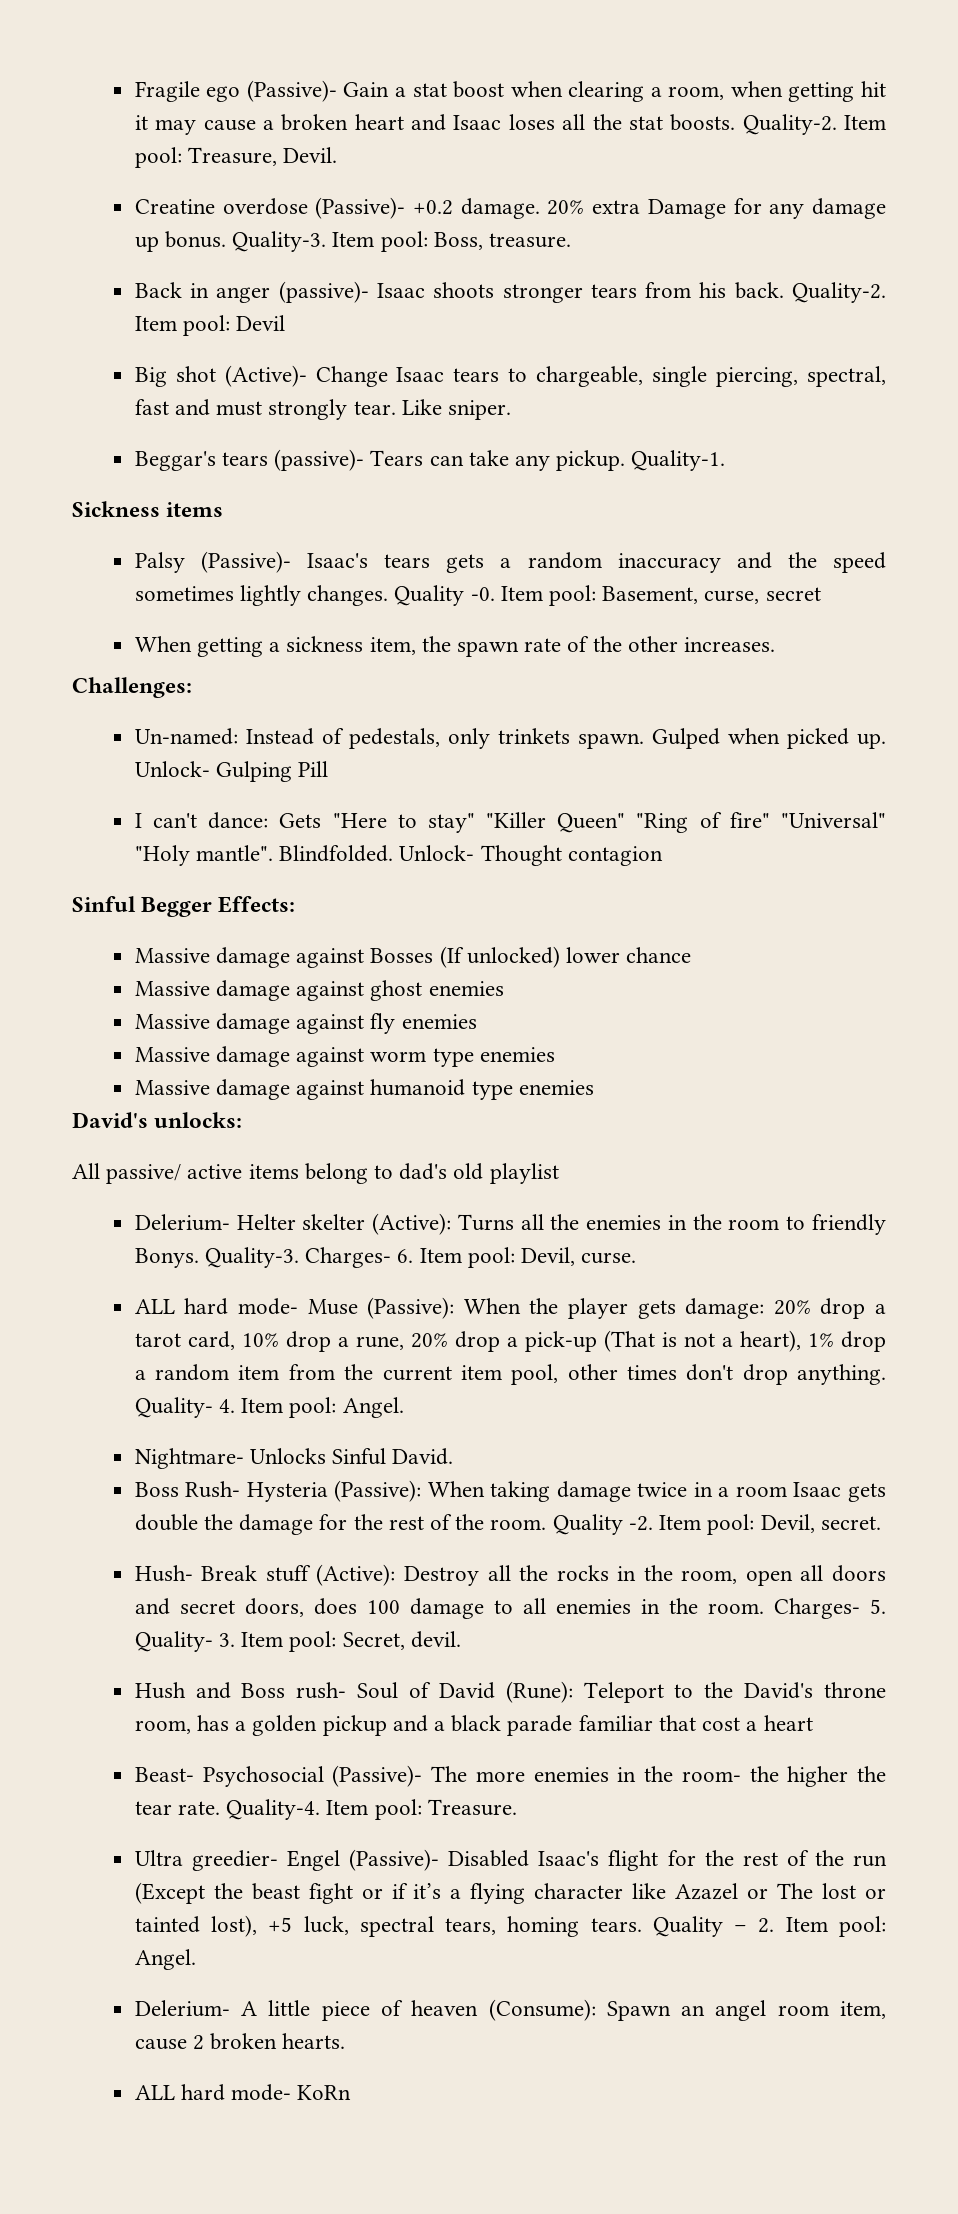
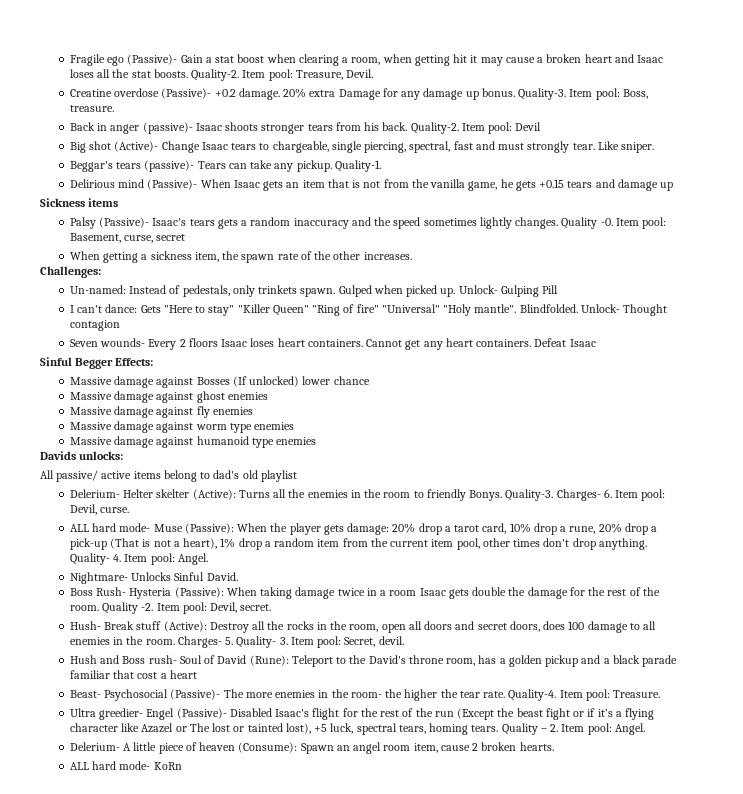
(726, 460) none -> [69,179,674,191] // Delirious mind (Passive)- When Isaac gets an item that is not from the vanilla game, he gets +0.15 tears and damage up
(663, 856) none -> [69,338,596,350] // Seven wounds- Every 2 floors Isaac loses heart containers. Cannot get any heart containers. Defeat Isaac
[72,1112,148,1128] David's -> [40,451,76,460] Davids

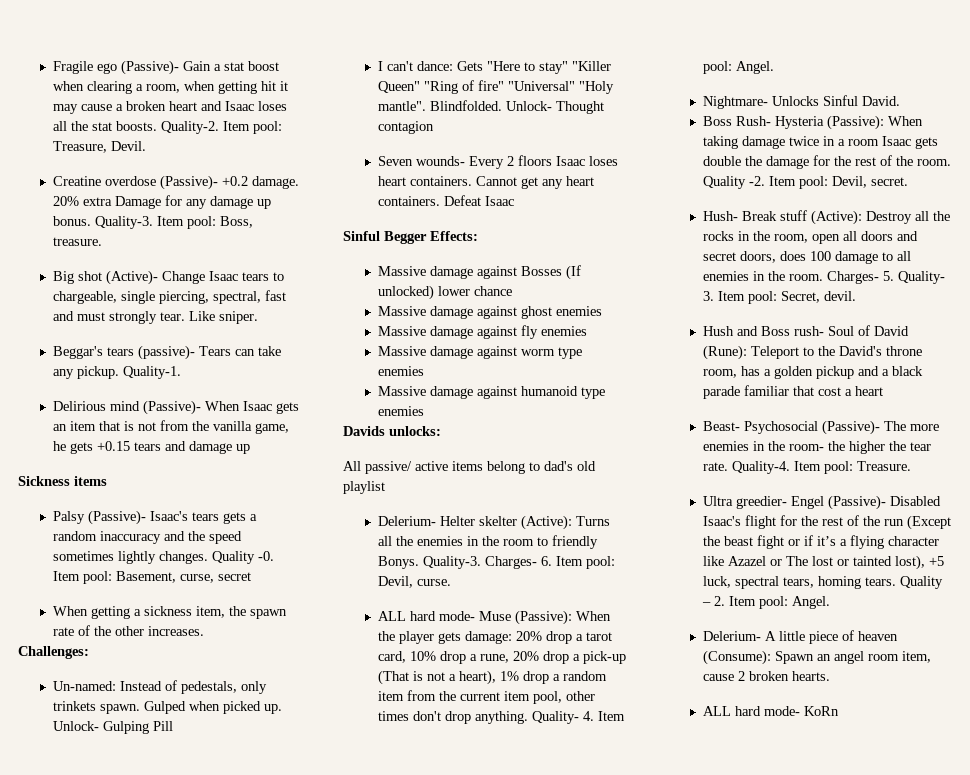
[69,122,542,134] // Back in anger (passive)- Isaac shoots stronger tears from his back. Quality-2. Item pool: Devil -> (103, 241) none

